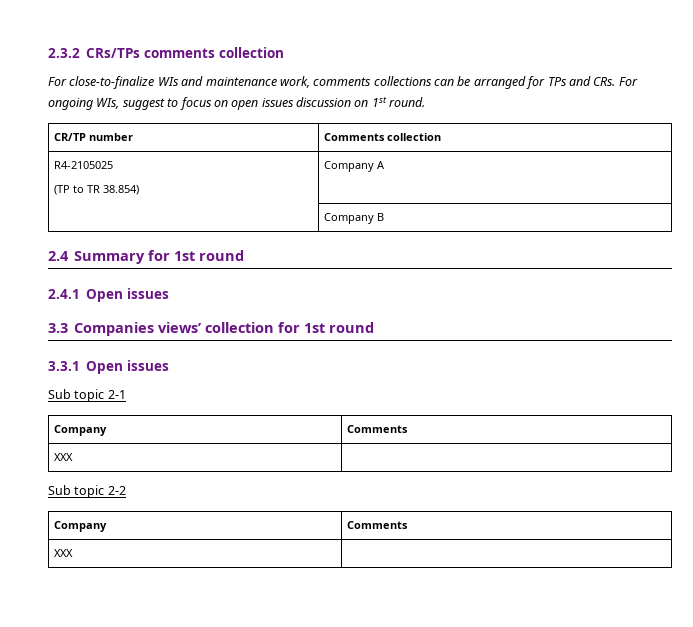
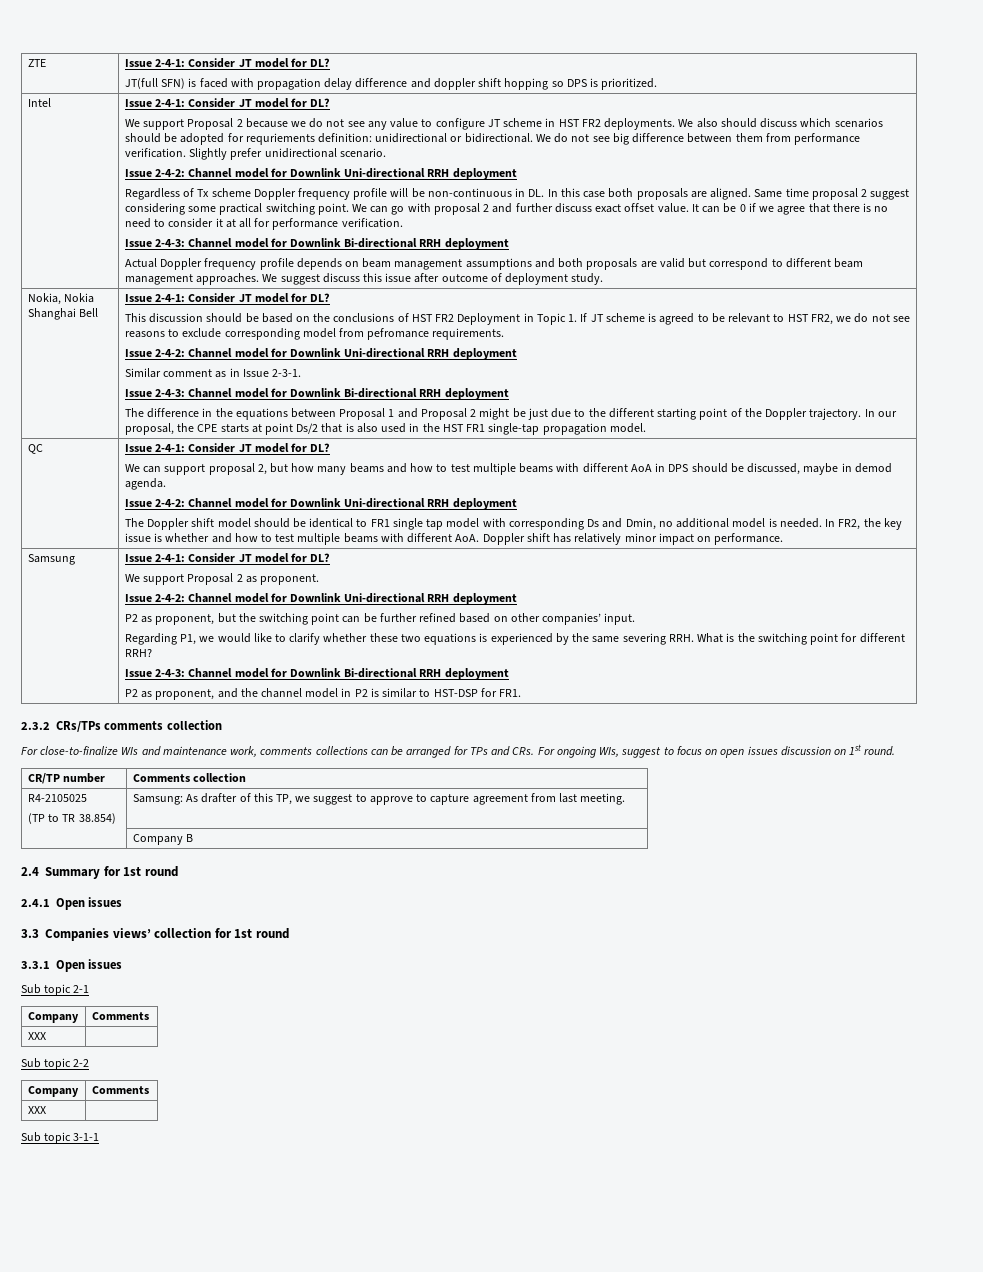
(48, 53) none -> [27,59,46,67] [124,58,331,68] [124,78,658,90] [27,98,51,107] [124,98,331,108] [124,118,883,130] [124,133,861,145] [124,148,386,160] [124,168,517,180] [124,188,910,200] [124,203,889,215] [124,218,403,230] [124,238,509,250] [124,258,864,270] [124,273,604,285] [27,293,95,305] [27,308,99,320] [124,293,331,303] [124,313,910,325] [124,328,505,340] [124,348,517,360] [124,368,301,378] [124,388,509,400] [124,408,897,420] [124,423,646,435] [27,444,43,454] [124,443,331,453] [124,463,892,475] [124,478,166,490] [124,498,517,510] [124,518,902,530] [124,533,784,545] [27,554,75,565] [124,553,331,563] [124,573,319,585] [124,593,517,605] [124,613,636,625] [124,633,905,645] [124,649,152,657] [124,668,509,680] [124,688,522,700] ZTE | Issue 2-4-1: Consider JT model for DL? // JT(full SFN) is faced with propagation delay difference and doppler shift hopping so DPS is prioritized. // Intel | Issue 2-4-1: Consider JT model for DL? // We support Proposal 2 because we do not see any value to configure JT scheme in HST FR2 deployments. We also should discuss which scenarios should be adopted for requriements definition: unidirectional or bidirectional. We do not see big difference between them from performance verification. Slightly prefer unidirectional scenario. // Issue 2-4-2: Channel model for Downlink Uni-directional RRH deployment // Regardless of Tx scheme Doppler frequency profile will be non-continuous in DL. In this case both proposals are aligned. Same time proposal 2 suggest considering some practical switching point. We can go with proposal 2 and further discuss exact offset value. It can be 0 if we agree that there is no need to consider it at all for performance verification. // Issue 2-4-3: Channel model for Downlink Bi-directional RRH deployment // Actual Doppler frequency profile depends on beam management assumptions and both proposals are valid but correspond to different beam management approaches. We suggest discuss this issue after outcome of deployment study. // Nokia, Nokia Shanghai Bell | Issue 2-4-1: Consider JT model for DL? // This discussion should be based on the conclusions of HST FR2 Deployment in Topic 1. If JT scheme is agreed to be relevant to HST FR2, we do not see reasons to exclude corresponding model from pefromance requirements. // Issue 2-4-2: Channel model for Downlink Uni-directional RRH deployment // Similar comment as in Issue 2-3-1. // Issue 2-4-3: Channel model for Downlink Bi-directional RRH deployment // The difference in the equations between Proposal 1 and Proposal 2 might be just due to the different starting point of the Doppler trajectory. In our proposal, the CPE starts at point Ds/2 that is also used in the HST FR1 single-tap propagation model. // QC | Issue 2-4-1: Consider JT model for DL? // We can support proposal 2, but how many beams and how to test multiple beams with different AoA in DPS should be discussed, maybe in demod agenda. // Issue 2-4-2: Channel model for Downlink Uni-directional RRH deployment // The Doppler shift model should be identical to FR1 single tap model with corresponding Ds and Dmin, no additional model is needed. In FR2, the key issue is whether and how to test multiple beams with different AoA. Doppler shift has relatively minor impact on performance. // Samsung | Issue 2-4-1: Consider JT model for DL? // We support Proposal 2 as proponent. // Issue 2-4-2: Channel model for Downlink Uni-directional RRH deployment // P2 as proponent, but the switching point can be further refined based on other companies’ input. // Regarding P1, we would like to clarify whether these two equations is experienced by the same severing RRH. What is the switching point for different RRH? // Issue 2-4-3: Channel model for Downlink Bi-directional RRH deployment // P2 as proponent, and the channel model in P2 is similar to HST-DSP for FR1. //
[324,161,386,172] Company A -> [132,793,626,805] Samsung: As drafter of this TP, we suggest to approve to capture agreement from last meeting.
(74, 553) none -> [21,1132,100,1144] // Sub topic 3-1-1

